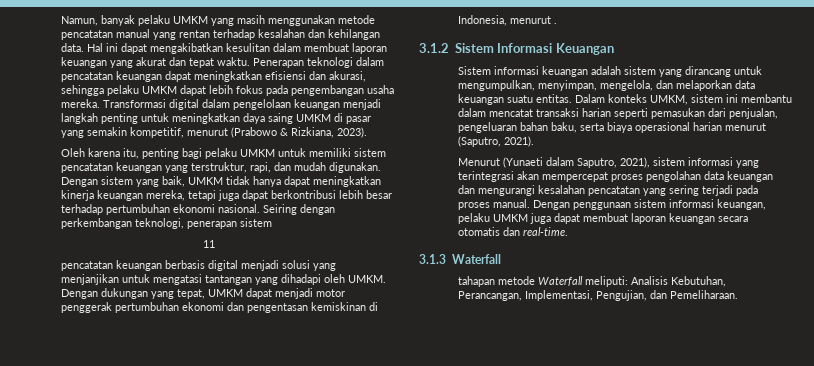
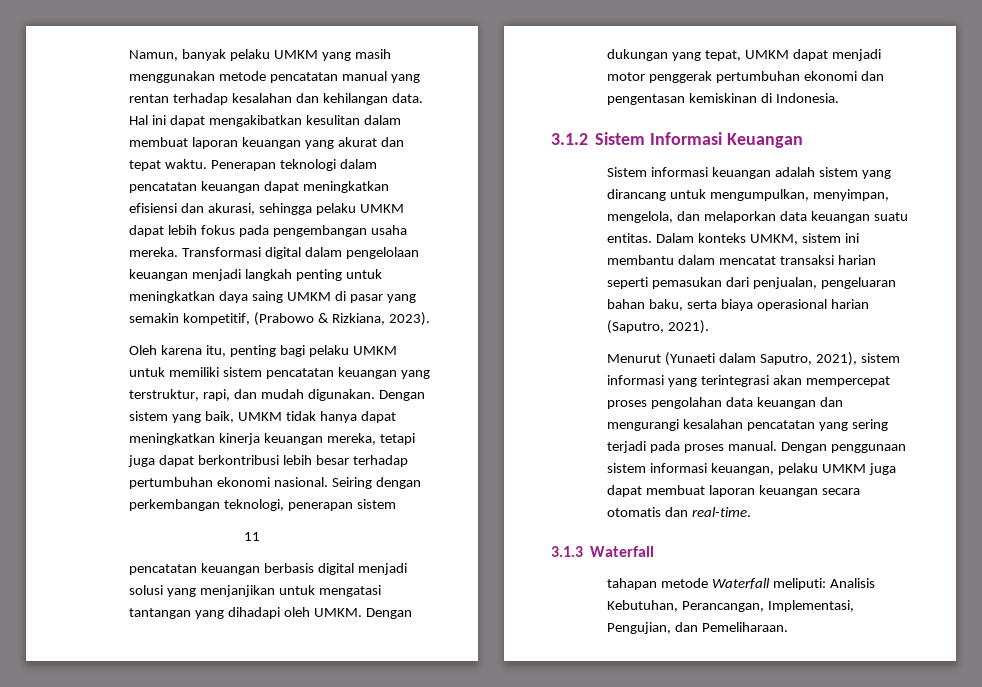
[186,128,228,136] menurut -> (251, 319) none
[457,15,557,26] Indonesia, menurut . -> [776,93,840,103] Indonesia.
[724,123,766,131] menurut -> (869, 304) none

